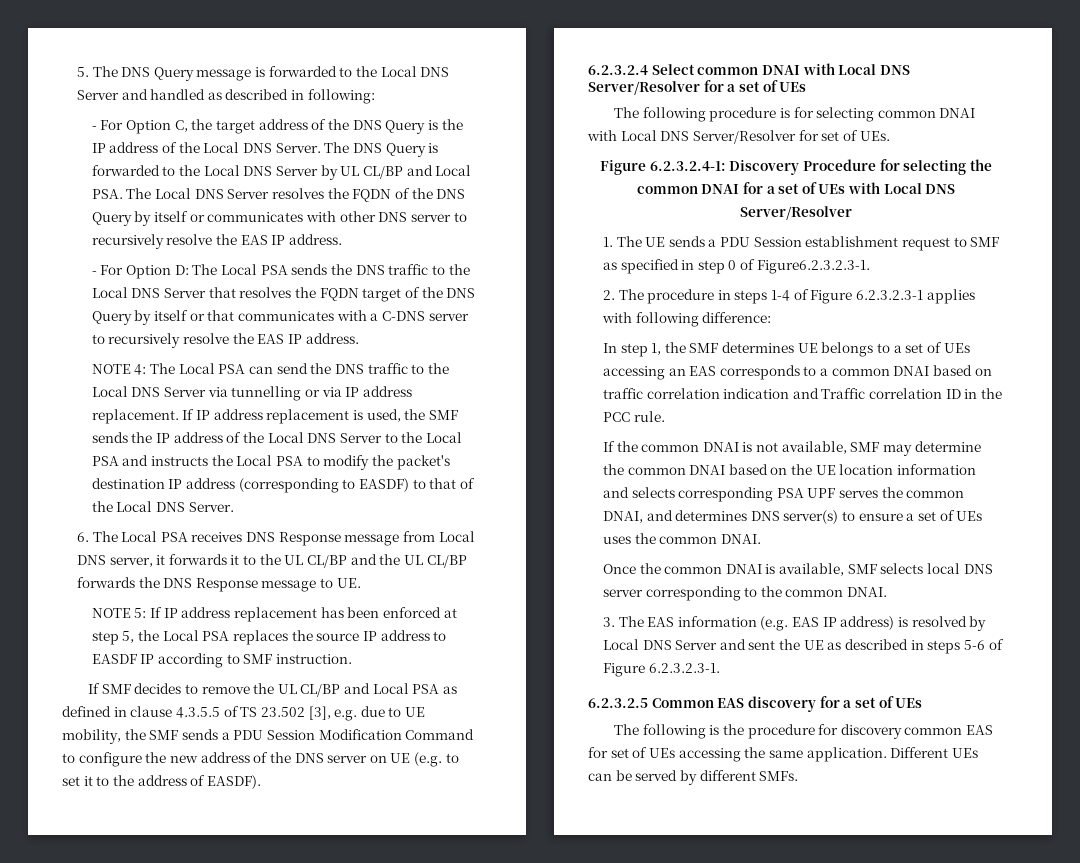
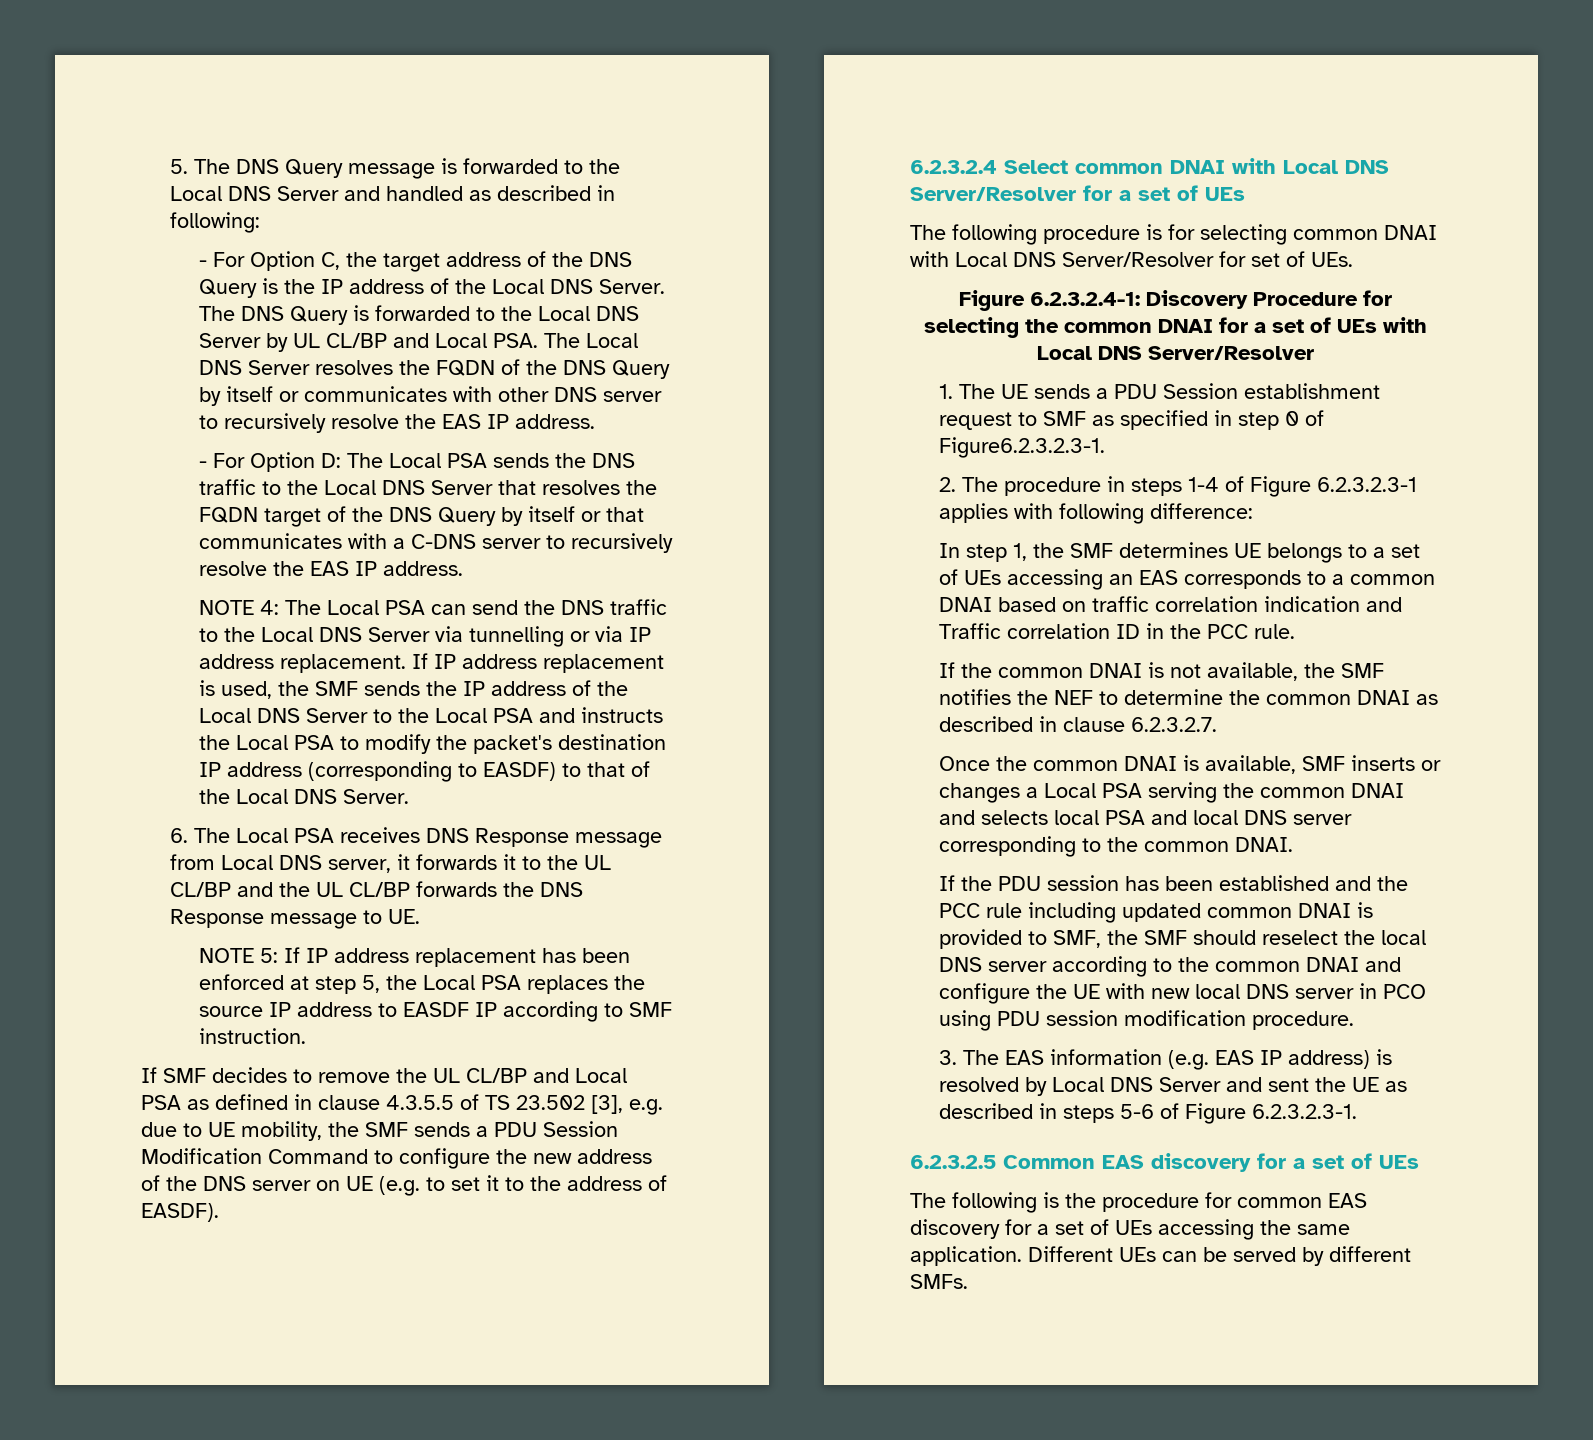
[850,441,981,456] [602,464,977,475] [602,487,965,502] [602,510,983,524] [602,533,761,544] SMF may determine the common DNAI based on the UE location information and selects corresponding PSA UPF serves the common DNAI, and determines DNS server(s) to ensure a set of UEs uses the common DNAI. -> [1303,663,1384,678] [938,689,1438,705] [938,716,1217,732] the SMF notifies the NEF to determine the common DNAI as described in clause 6.2.3.2.7.
[880,563,924,574] selects -> [1350,755,1441,771] [938,782,1404,803] [938,810,1187,825] inserts or changes a Local PSA serving the common DNAI and selects local PSA and
(888, 592) none -> [938,875,1408,891] [938,902,1373,923] [938,929,1426,949] [938,956,1401,977] [938,983,1426,1004] [938,1010,1354,1031] // If the PDU session has been established and the PCC rule including updated common DNAI is provided to SMF, the SMF should reselect the local DNS server according to the common DNAI and configure the UE with new local DNS server in PCO using PDU session modification procedure.
[840,724,902,739] discovery -> (1232, 1200) none
[588,747,608,758] for -> [910,1219,1049,1239] discovery for a

